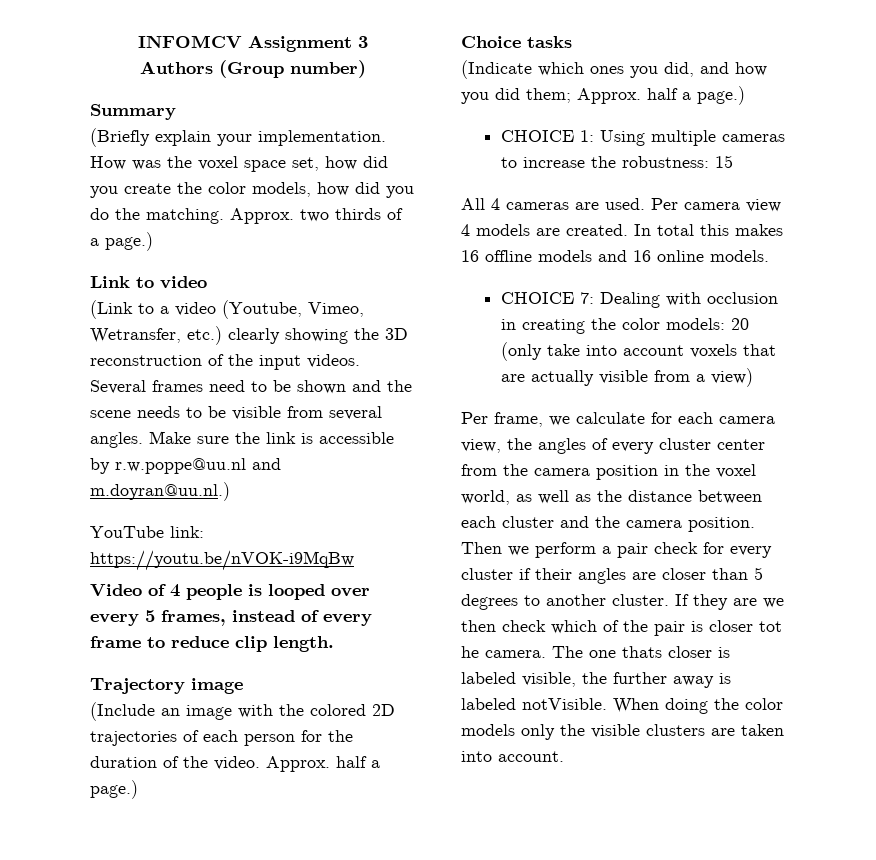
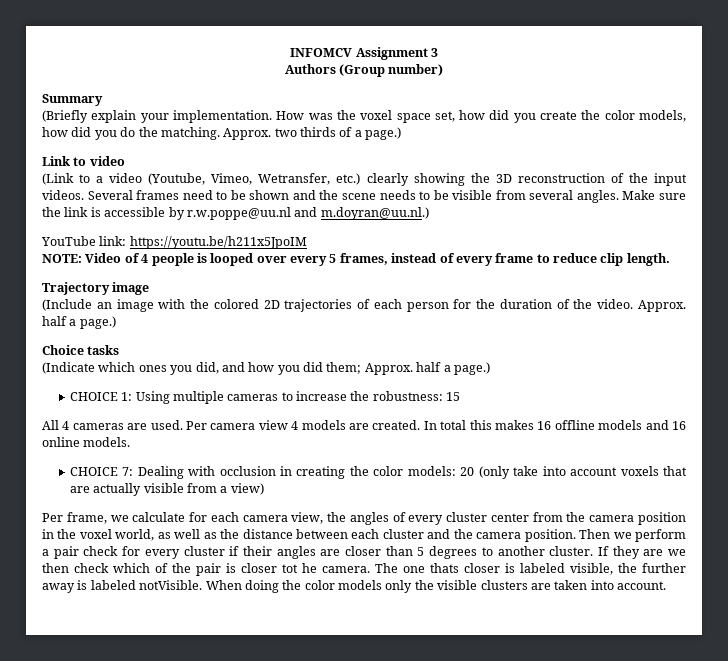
[90,550,354,571] https://youtu.be/nVOK-i9MqBw // -> [129,236,307,249] [42,254,82,263] https://youtu.be/h211x5JpoIM // NOTE:

